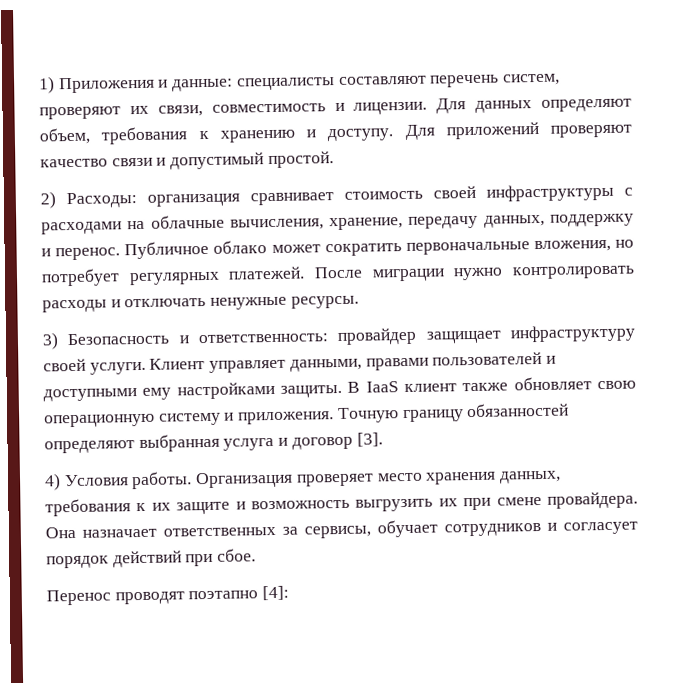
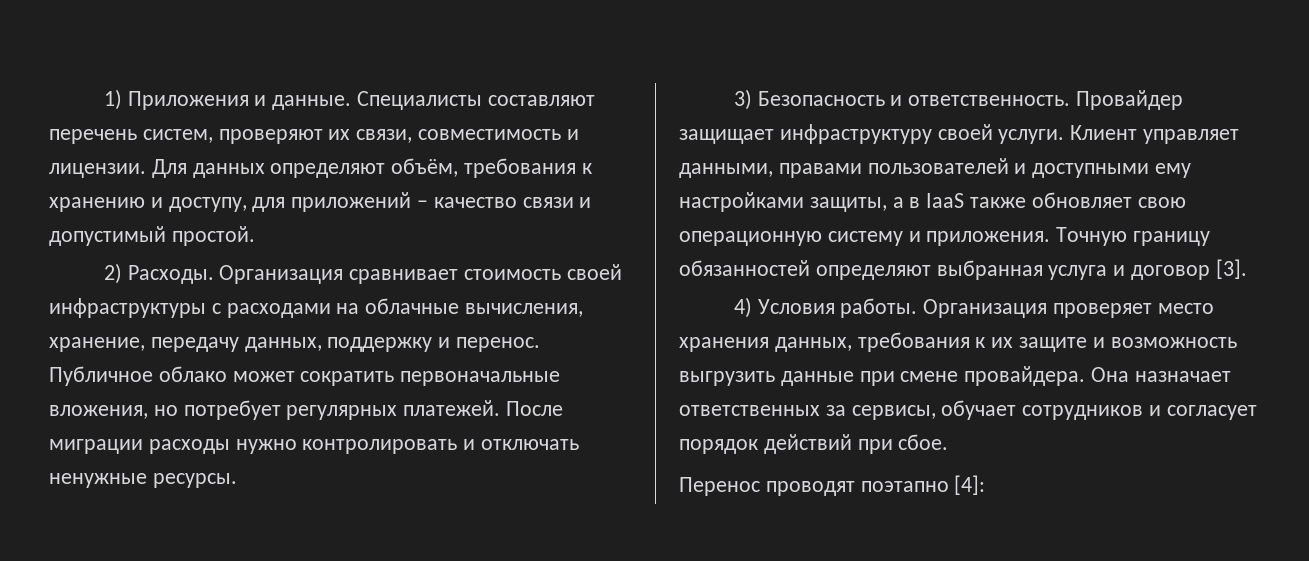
[172,77,335,92] данные: cпециалисты -> [272,91,483,110] данные. Специалисты
[39,127,91,145] объем, -> [391,158,459,177] объём,
[327,121,632,142] доступу. Для приложений проверяют -> [168,192,429,212] доступу, для приложений –
[66,192,241,209] Расходы: организация -> [127,265,344,284] Расходы. Организация
(445, 275) none -> [148,439,230,454] расходы
[42,299,107,313] расходы -> (458, 446) none
[198,327,418,346] ответственность: провайдер -> [908,90,1184,110] ответственность. Провайдер
[280,381,457,398] защиты. В IaaS клиент -> [809,193,965,212] защиты, а в IaaS
[438,498,458,507] их -> [780,371,854,386] данные

